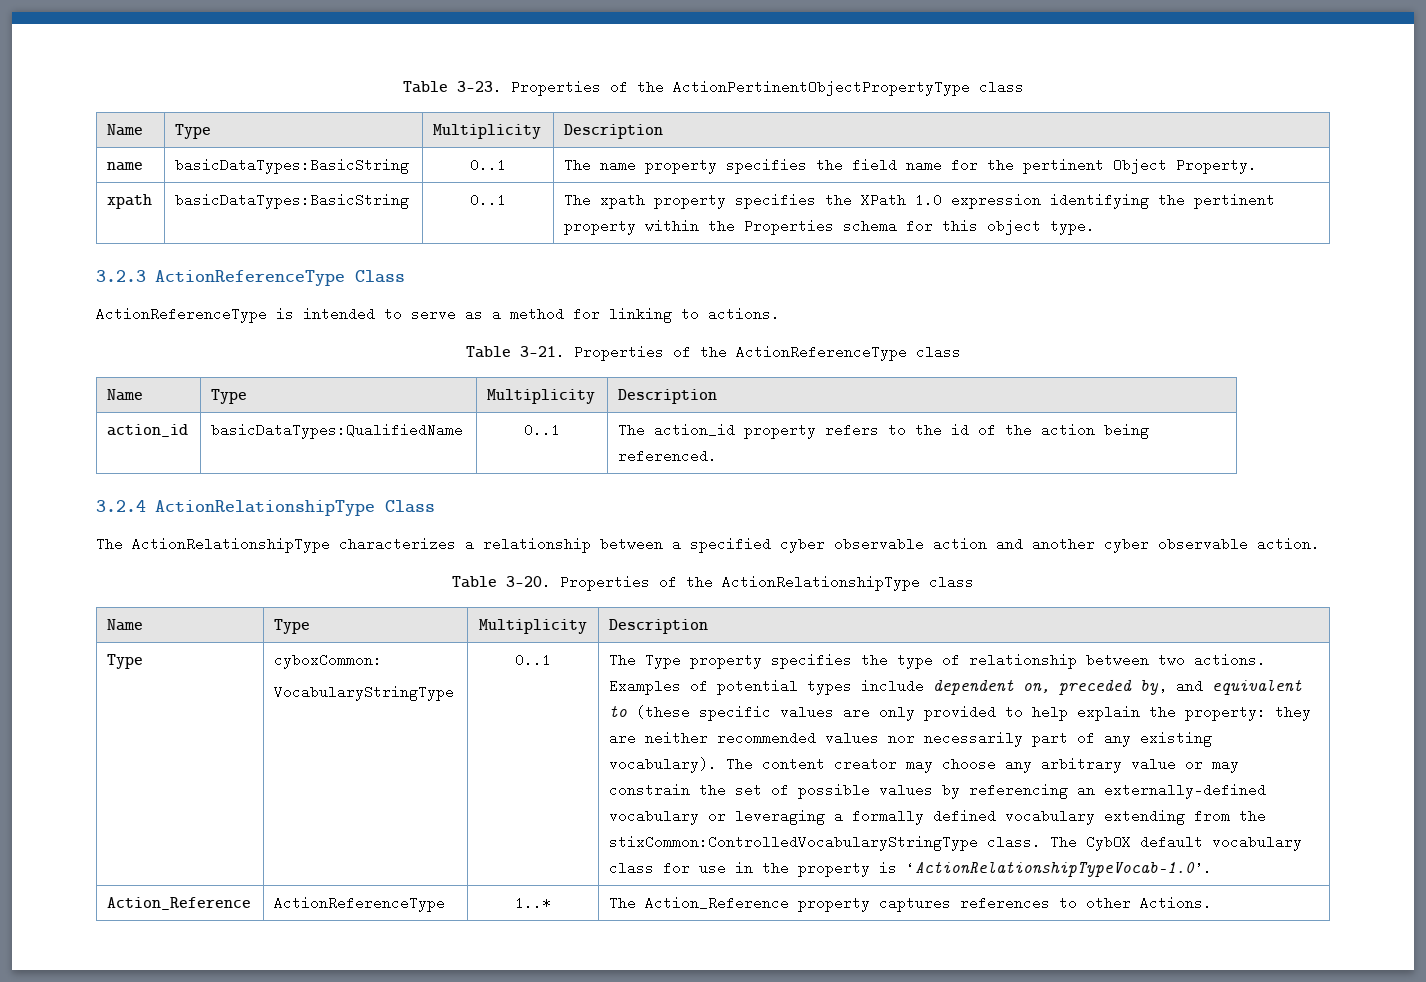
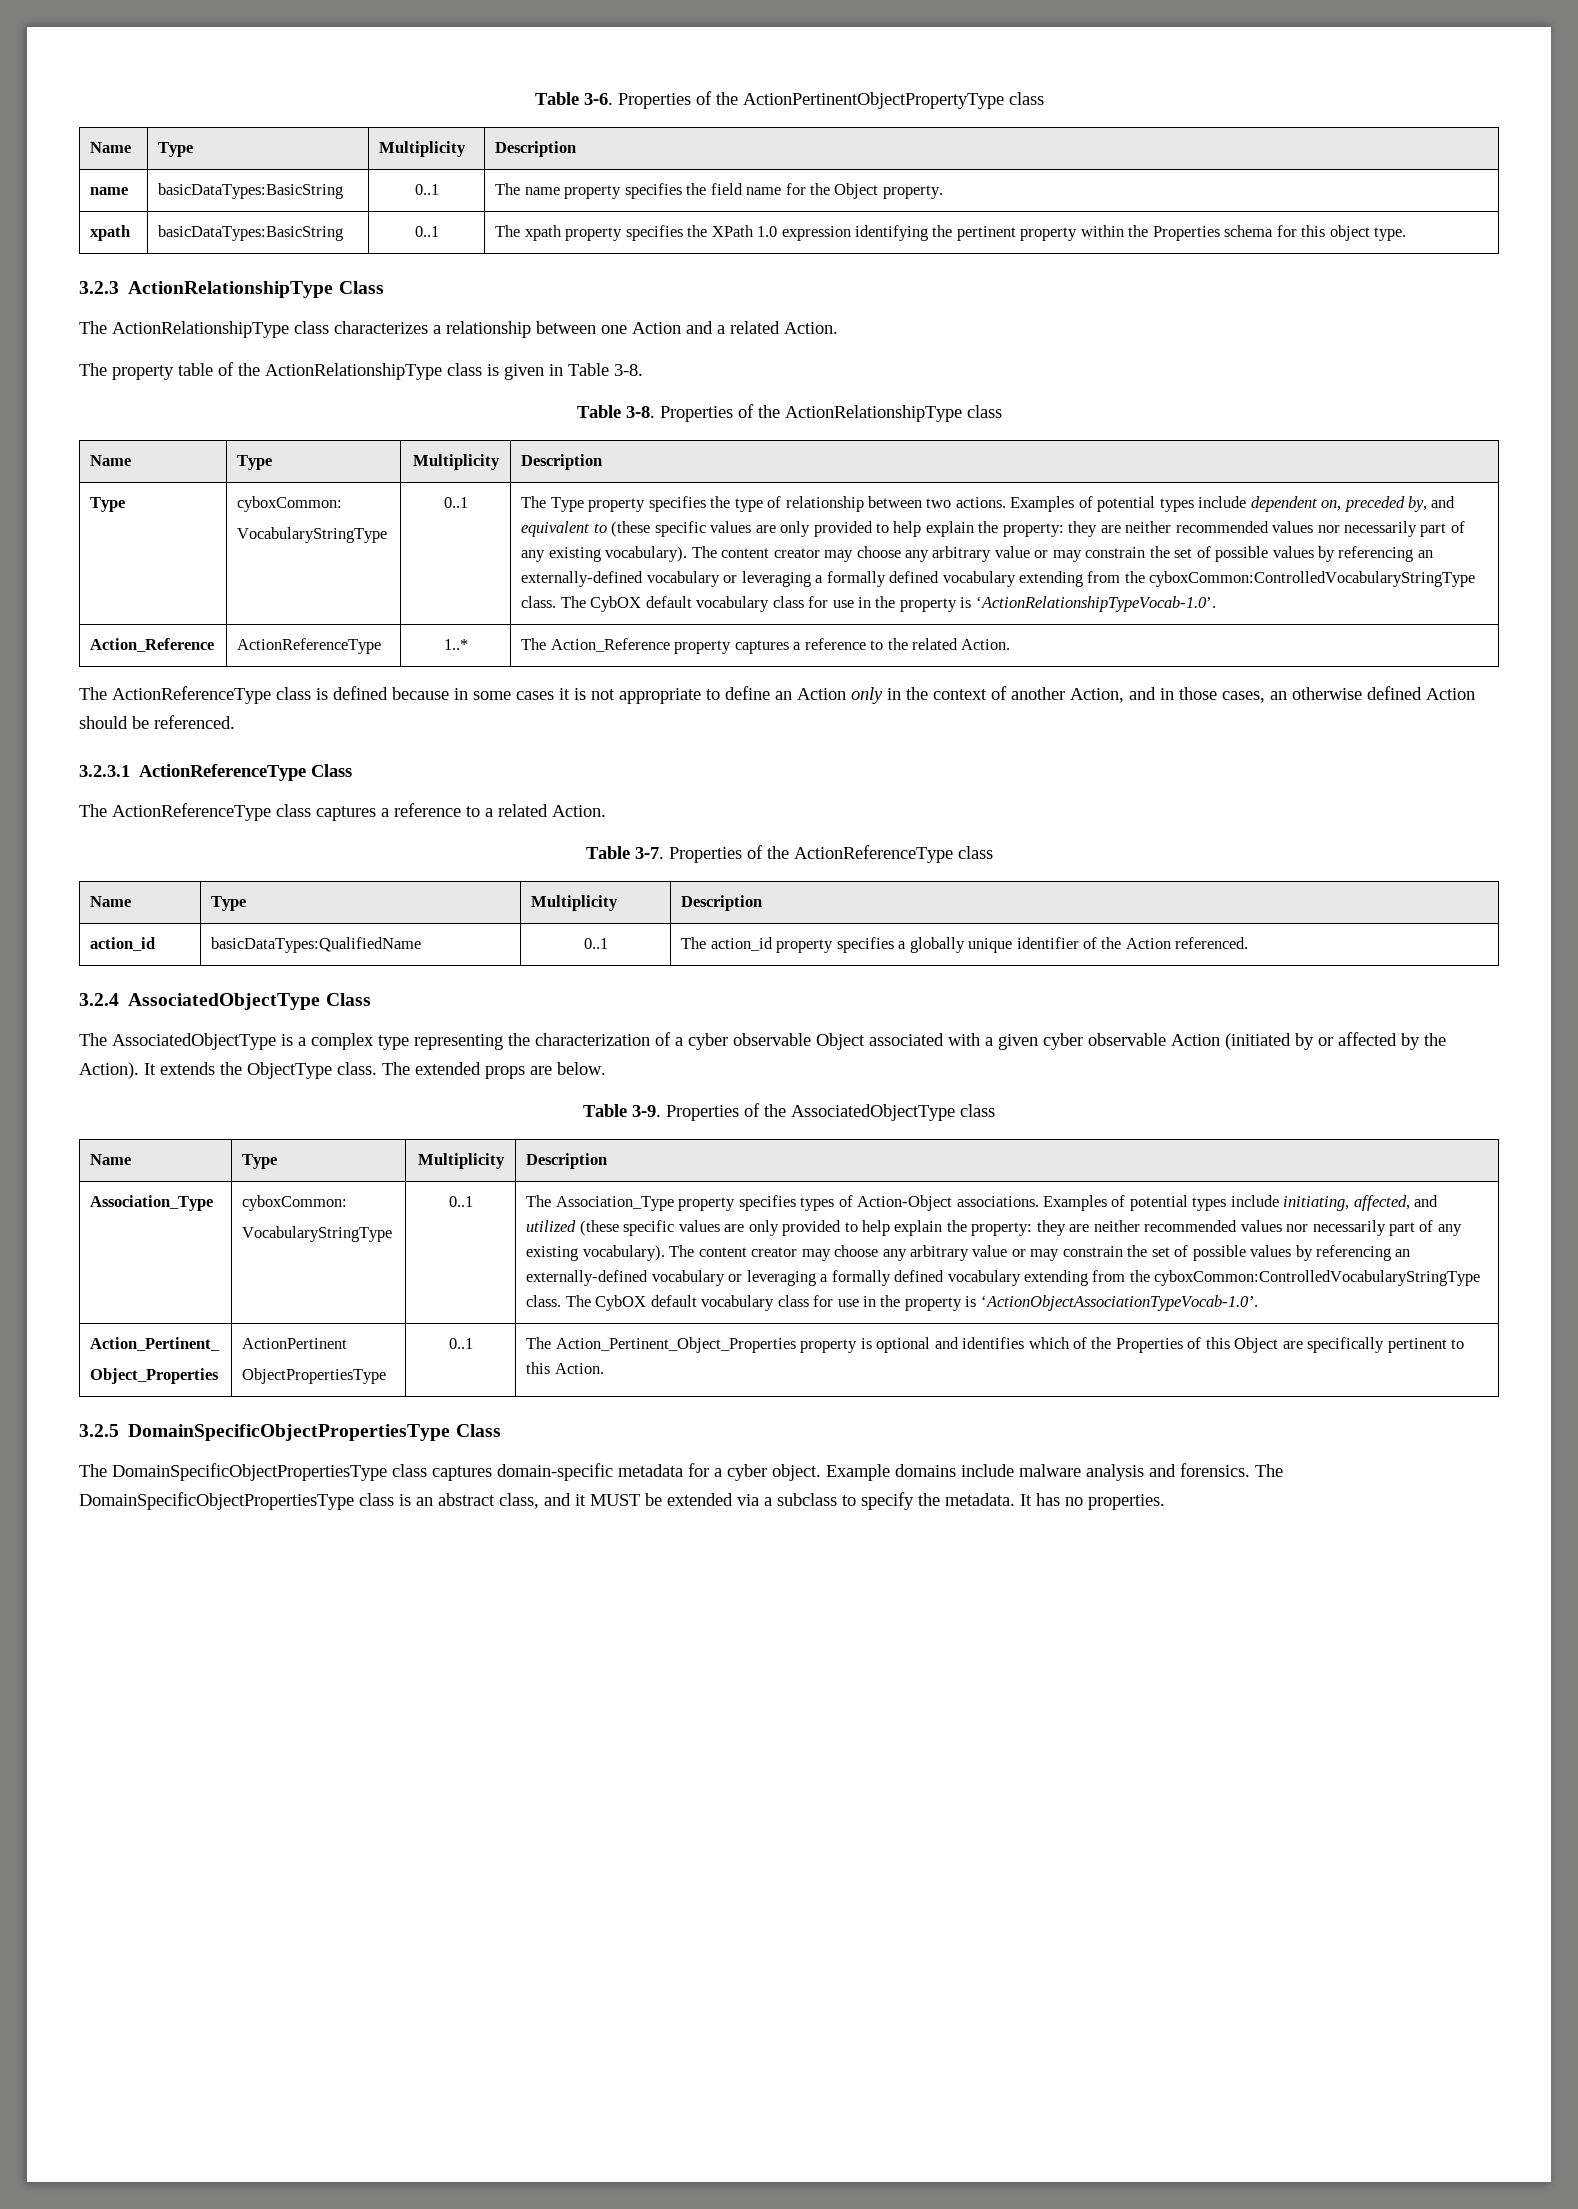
[402,80,502,94] Table 3-23. -> [534,92,613,105] Table 3-6.
[1023,158,1258,174] pertinent Object Property. -> [834,183,943,199] Object property.
[154,270,405,286] [96,307,780,323] [465,345,961,361] [107,389,144,401] [211,389,248,404] [487,389,596,404] [618,389,718,404] [107,424,189,437] [211,423,464,439] [524,423,560,437] [618,423,1150,439] [618,449,718,463] [96,500,146,512] ActionReferenceType Class // ActionReferenceType is intended to serve as a method for linking to actions. // Table 3-21. Properties of the ActionReferenceType class // Name | Type | Multiplicity | Description // action_id | basicDataTypes:QualifiedName | 0..1 | The action_id property refers to the id of the action being referenced. // 3.2.4 -> (119, 287) none
(330, 545) none -> [294,321,329,334] class
[672,537,1320,553] [452,575,551,589] a specified cyber observable action and another cyber observable action. // Table 3-20. -> [601,321,838,334] [79,362,643,380] [576,405,655,418] one Action and a related Action. // The property table of the ActionRelationshipType class is given in Table 3-8. // Table 3-8.
[609,835,979,851] stixCommon:ControlledVocabularyStringType -> [1149,571,1476,587] cyboxCommon:ControlledVocabularyStringType
[960,896,1213,910] references to other Actions. -> [793,638,1011,650] [79,686,1475,704] [79,715,235,729] [79,764,353,781] [79,803,606,821] [585,845,993,863] [90,896,132,907] [211,896,247,911] [531,895,619,911] [681,895,763,911] [90,937,156,951] [211,937,422,953] [583,938,608,949] [681,937,1249,953] [79,993,371,1010] [79,1032,1446,1050] [79,1062,606,1079] [583,1103,995,1121] [90,1154,132,1165] [242,1154,278,1169] [417,1153,505,1169] [526,1153,608,1169] [90,1195,214,1211] [242,1195,348,1211] [242,1226,393,1242] [448,1196,473,1207] [526,1195,1439,1211] [526,1220,1462,1236] [526,1245,1411,1261] [526,1270,1481,1286] [526,1295,1258,1311] [90,1337,221,1351] [90,1368,220,1384] [242,1338,348,1349] [242,1368,387,1384] [448,1338,473,1349] [526,1337,1465,1353] [526,1362,604,1374] [79,1424,501,1441] [79,1463,1283,1481] [79,1492,1165,1510] a reference to the related Action. // The ActionReferenceType class is defined because in some cases it is not appropriate to define an Action only in the context of another Action, and in those cases, an otherwise defined Action should be referenced. // 3.2.3.1 ActionReferenceType Class // The ActionReferenceType class captures a reference to a related Action. // Table 3-7. Properties of the ActionReferenceType class // Name | Type | Multiplicity | Description // action_id | basicDataTypes:QualifiedName | 0..1 | The action_id property specifies a globally unique identifier of the Action referenced. // 3.2.4 AssociatedObjectType Class // The AssociatedObjectType is a complex type representing the characterization of a cyber observable Object associated with a given cyber observable Action (initiated by or affected by the Action). It extends the ObjectType class. The extended props are below. // Table 3-9. Properties of the AssociatedObjectType class // Name | Type | Multiplicity | Description // Association_Type | cyboxCommon: // VocabularyStringType | 0..1 | The Association_Type property specifies types of Action-Object associations. Examples of potential types include initiating, affected, and utilized (these specific values are only provided to help explain the property: they are neither recommended values nor necessarily part of any existing vocabulary). The content creator may choose any arbitrary value or may constrain the set of possible values by referencing an externally-defined vocabulary or leveraging a formally defined vocabulary extending from the cyboxCommon:ControlledVocabularyStringType class. The CybOX default vocabulary class for use in the property is ‘ActionObjectAssociationTypeVocab-1.0’. // Action_Pertinent_ // Object_Properties | ActionPertinent // ObjectPropertiesType | 0..1 | The Action_Pertinent_Object_Properties property is optional and identifies which of the Properties of this Object are specifically pertinent to this Action. // 3.2.5 DomainSpecificObjectPropertiesType Class // The DomainSpecificObjectPropertiesType class captures domain-specific metadata for a cyber object. Example domains include malware analysis and forensics. The DomainSpecificObjectPropertiesType class is an abstract class, and it MUST be extended via a subclass to specify the metadata. It has no properties.

